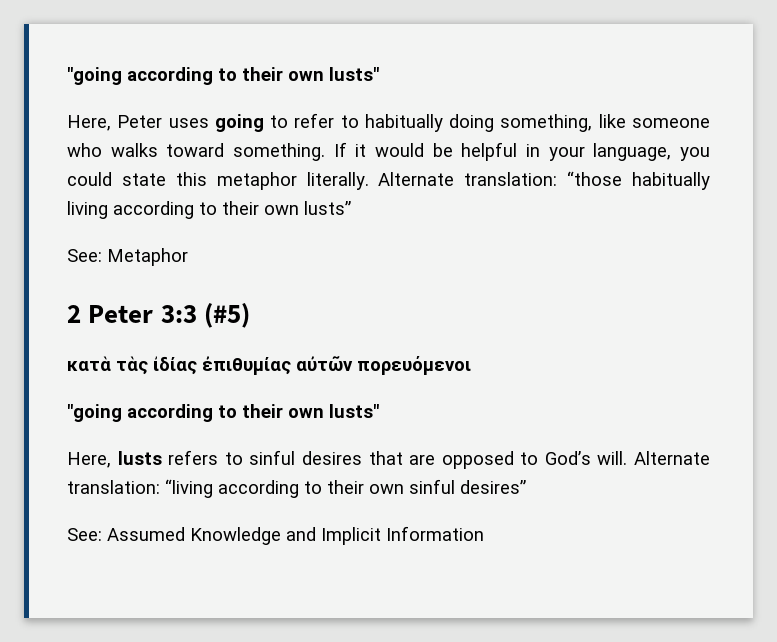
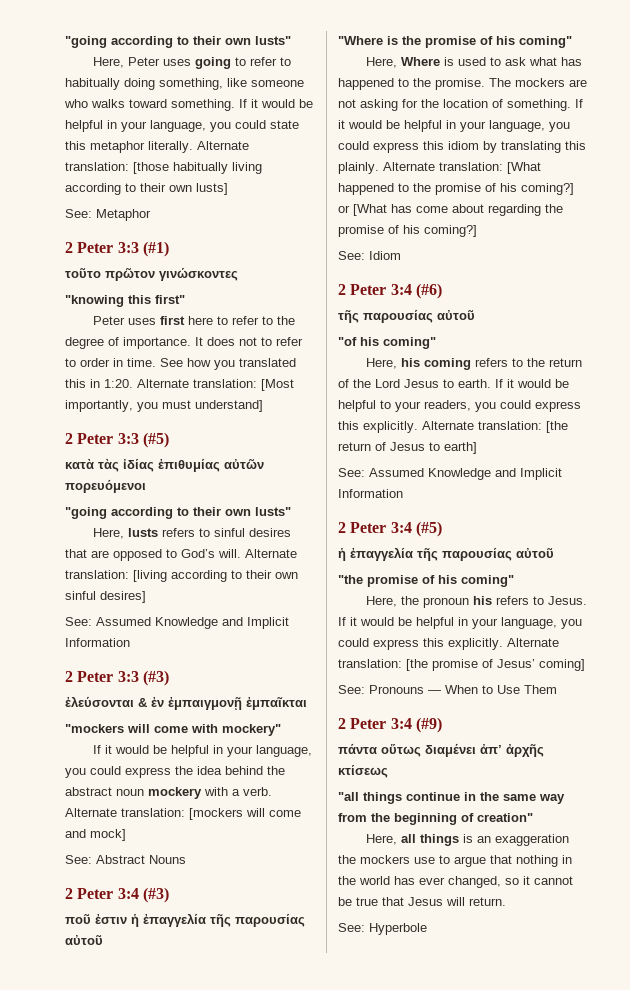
[567,171,623,186] “those -> [133,162,169,174] [those
[304,201,351,215] lusts” -> [196,183,228,195] lusts]
(188, 257) none -> [65,241,169,257] [65,267,238,281] [65,295,185,307] [92,316,295,325] [65,337,303,349] [65,358,296,370] [65,379,294,391] [65,400,263,412] // 2 Peter 3:3 (#1) // τοῦτο πρῶτον γινώσκοντες // "knowing this first" // Peter uses first here to refer to the degree of importance. It does not to refer to order in time. See how you translated this in 1:20. Alternate translation: [Most importantly, you must understand]
[165,479,213,498] “living -> [133,570,167,582] [living
[460,480,526,494] [67,526,484,545] desires” // See: Assumed Knowledge and Implicit Information -> [100,591,146,603] [65,617,289,629] [65,638,130,647] [65,670,169,686] [65,696,307,710] [65,724,281,736] [92,745,312,757] [65,766,285,778] [65,787,272,799] [65,808,301,820] [65,829,126,841] [65,855,186,864] [65,887,169,903] [65,913,305,927] [65,934,103,945] [338,36,572,48] [365,57,582,68] [338,78,587,90] [338,99,583,111] [338,120,570,132] [338,141,586,153] [338,162,541,174] [338,183,574,195] [338,204,563,216] [338,225,477,237] [338,251,401,260] [338,283,442,299] [338,309,475,323] [338,337,436,349] [365,358,582,370] [338,379,569,388] [338,400,581,412] [338,421,568,433] [338,442,477,454] [338,468,562,480] [338,489,403,498] [338,521,442,537] [338,547,554,561] [338,575,514,587] [365,596,587,608] [338,617,582,629] [338,638,559,650] [338,659,585,671] [338,685,557,694] [338,717,442,733] [338,743,544,757] [338,764,388,778] [338,792,565,804] [338,813,533,825] [365,834,569,846] [338,855,572,867] [338,876,573,888] [338,897,506,906] [338,923,427,935] desires] // See: Assumed Knowledge and Implicit Information // 2 Peter 3:3 (#3) // ἐλεύσονται & ἐν ἐμπαιγμονῇ ἐμπαῖκται // "mockers will come with mockery" // If it would be helpful in your language, you could express the idea behind the abstract noun mockery with a verb. Alternate translation: [mockers will come and mock] // See: Abstract Nouns // 2 Peter 3:4 (#3) // ποῦ ἐστιν ἡ ἐπαγγελία τῆς παρουσίας αὐτοῦ // "Where is the promise of his coming" // Here, Where is used to ask what has happened to the promise. The mockers are not asking for the location of something. If it would be helpful in your language, you could express this idiom by translating this plainly. Alternate translation: [What happened to the promise of his coming?] or [What has come about regarding the promise of his coming?] // See: Idiom // 2 Peter 3:4 (#6) // τῆς παρουσίας αὐτοῦ // "of his coming" // Here, his coming refers to the return of the Lord Jesus to earth. If it would be helpful to your readers, you could express this explicitly. Alternate translation: [the return of Jesus to earth] // See: Assumed Knowledge and Implicit Information // 2 Peter 3:4 (#5) // ἡ ἐπαγγελία τῆς παρουσίας αὐτοῦ // "the promise of his coming" // Here, the pronoun his refers to Jesus. If it would be helpful in your language, you could express this explicitly. Alternate translation: [the promise of Jesus’ coming] // See: Pronouns — When to Use Them // 2 Peter 3:4 (#9) // πάντα οὕτως διαμένει ἀπ’ ἀρχῆς κτίσεως // "all things continue in the same way from the beginning of creation" // Here, all things is an exaggeration the mockers use to argue that nothing in the world has ever changed, so it cannot be true that Jesus will return. // See: Hyperbole

